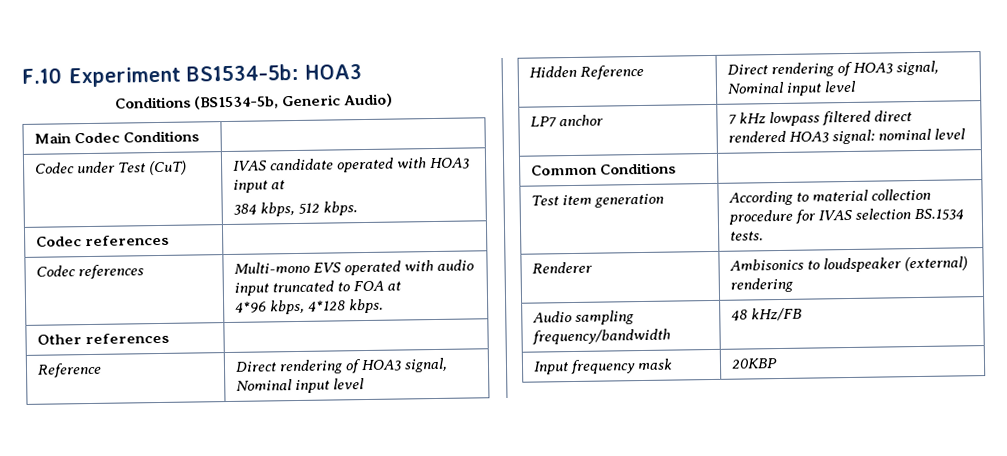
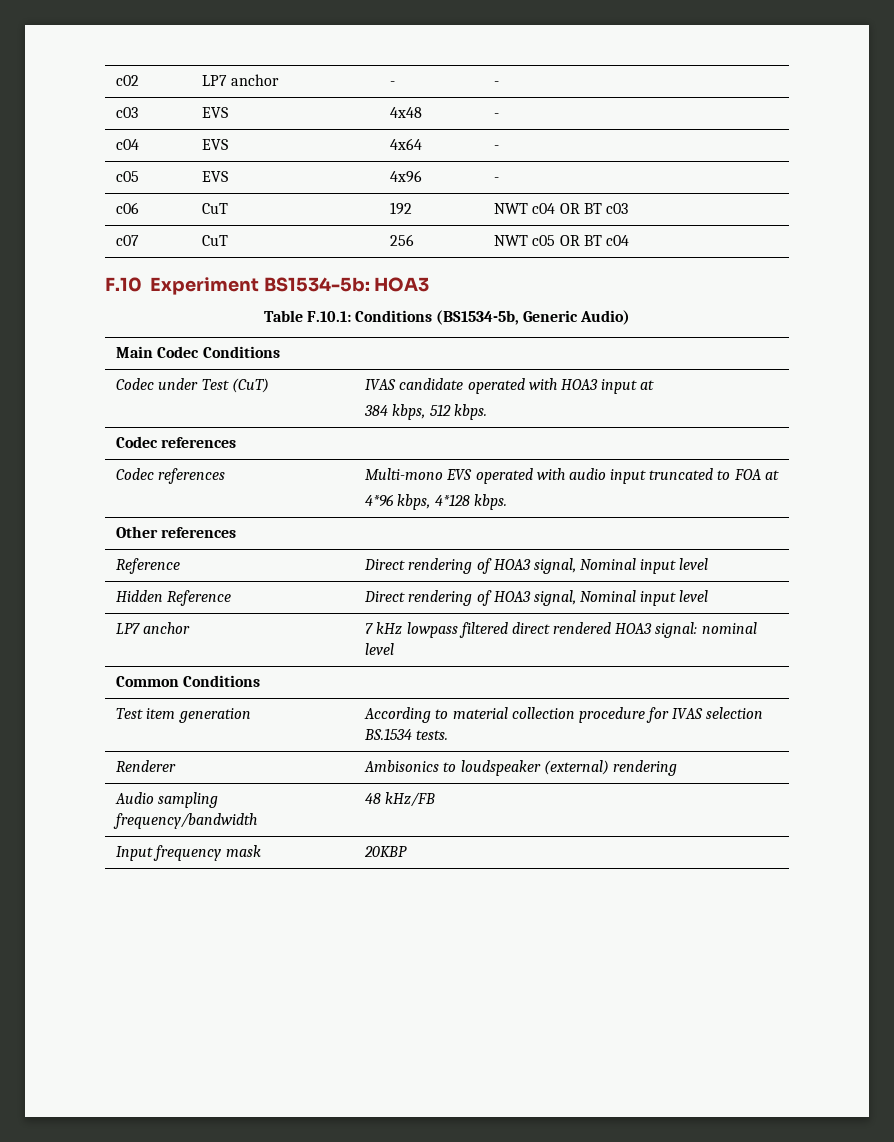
(21, 75) none -> [116,75,140,86] [202,74,280,86] [390,81,396,86] [494,81,500,86] [116,107,139,118] [202,107,229,118] [390,107,423,118] [494,113,500,118] [116,139,140,150] [202,139,229,150] [390,138,423,150] [494,145,500,150] [116,171,140,182] [202,171,229,182] [390,170,423,183] [494,177,500,182] [116,202,140,214] [202,203,229,214] [390,202,413,215] [494,203,628,214] [116,235,140,246] [202,235,229,246] [390,234,415,246] [494,235,629,246] c02 | LP7 anchor | - | - // c03 | EVS | 4x48 | - // c04 | EVS | 4x64 | - // c05 | EVS | 4x96 | - // c06 | CuT | 192 | NWT c04 OR BT c03 // c07 | CuT | 256 | NWT c05 OR BT c04 //
(363, 72) none -> [263,310,351,322] Table F.10.1:

